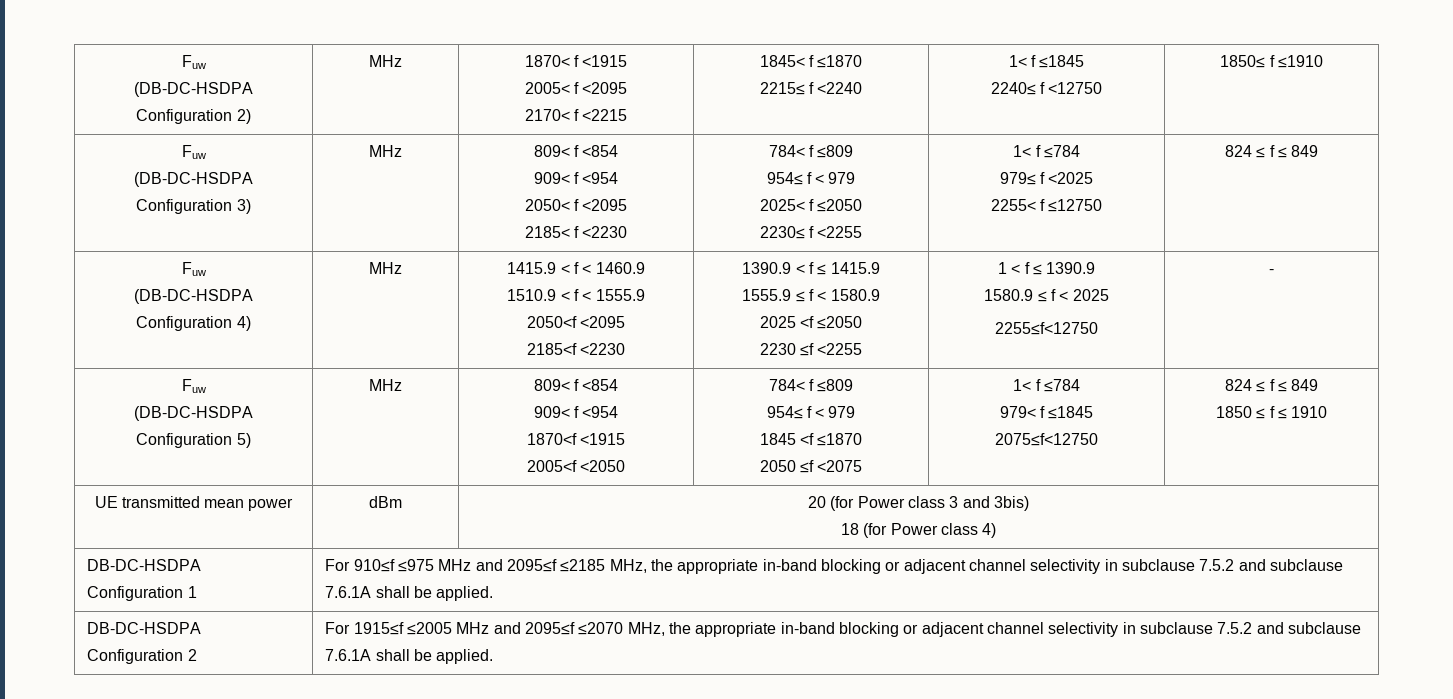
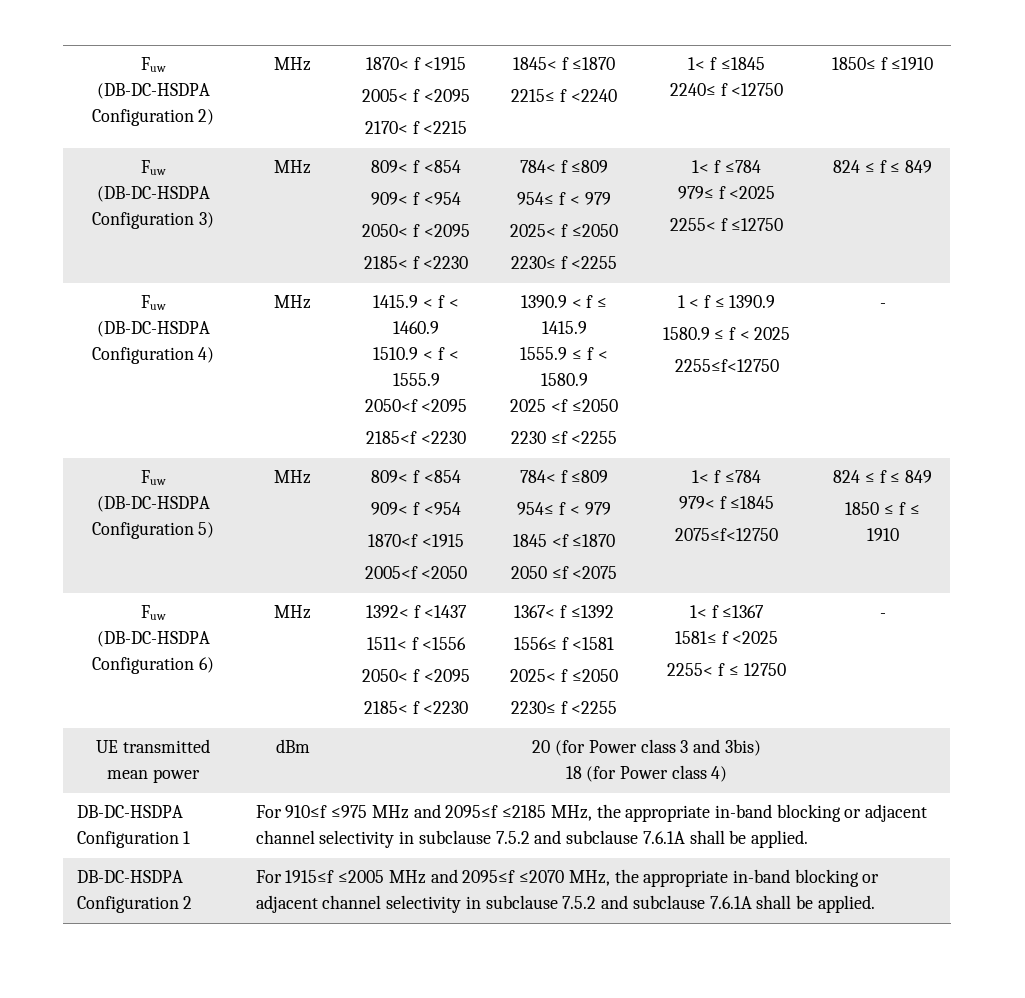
(1328, 412) none -> [140,605,166,620] [96,631,210,647] [92,657,214,674] [274,605,311,619] [365,605,468,618] [366,637,467,650] [362,669,470,682] [363,701,469,714] [514,605,614,618] [513,637,615,650] [510,669,618,682] [510,701,618,714] [689,605,765,618] [674,631,779,644] [667,663,786,676] [879,613,886,618] // Fuw // (DB-DC-HSDPA Configuration 6) | MHz | 1392< f <1437 // 1511< f <1556 // 2050< f <2095 // 2185< f <2230 | 1367< f ≤1392 // 1556≤ f <1581 // 2025< f ≤2050 // 2230≤ f <2255 | 1< f ≤1367 // 1581≤ f <2025 // 2255< f ≤ 12750 | -

